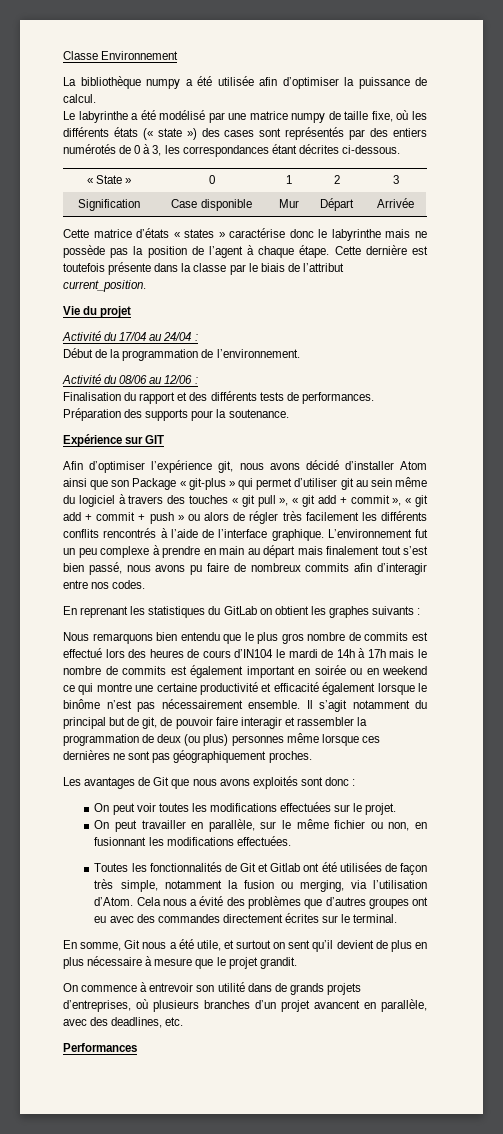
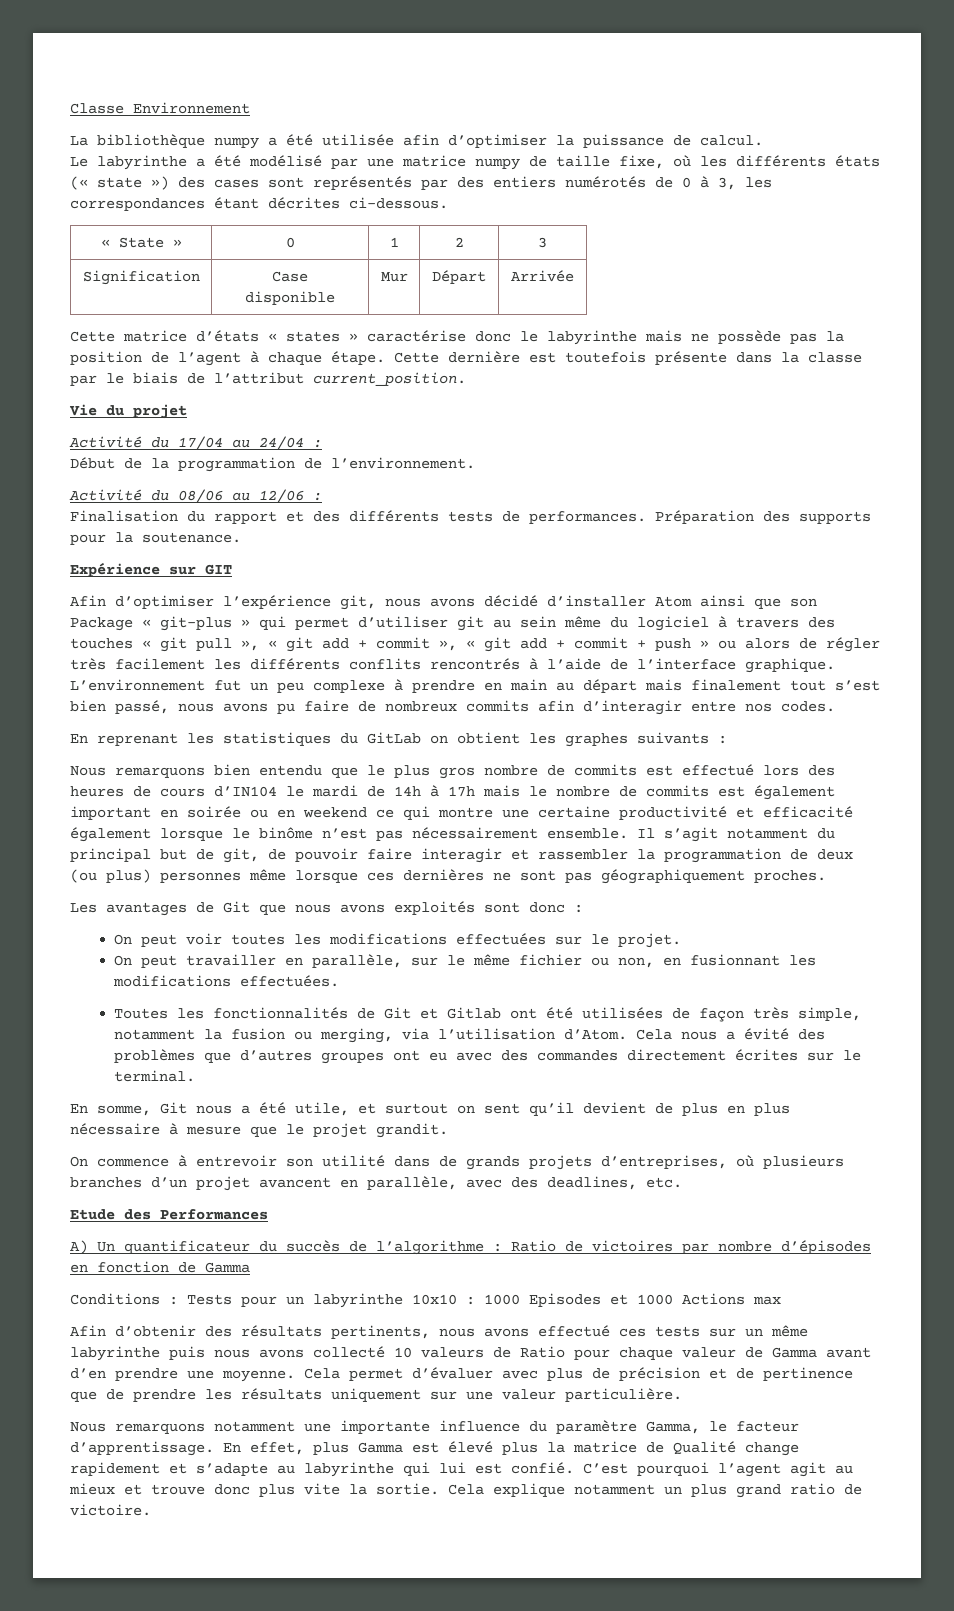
(184, 1021) none -> [70,1209,151,1220] Etude des
(137, 1047) none -> [70,1240,871,1255] [70,1261,250,1273] [70,1293,781,1308] [70,1325,808,1339] [70,1346,871,1361] [70,1367,853,1382] [70,1388,682,1402] [70,1420,799,1434] [70,1441,799,1456] [70,1462,853,1477] [69,1483,862,1498] [70,1504,151,1516] // A) Un quantificateur du succès de l’algorithme : Ratio de victoires par nombre d’épisodes en fonction de Gamma // Conditions : Tests pour un labyrinthe 10x10 : 1000 Episodes et 1000 Actions max // Afin d’obtenir des résultats pertinents, nous avons effectué ces tests sur un même labyrinthe puis nous avons collecté 10 valeurs de Ratio pour chaque valeur de Gamma avant d’en prendre une moyenne. Cela permet d’évaluer avec plus de précision et de pertinence que de prendre les résultats uniquement sur une valeur particulière. // Nous remarquons notamment une importante influence du paramètre Gamma, le facteur d’apprentissage. En effet, plus Gamma est élevé plus la matrice de Qualité change rapidement et s’adapte au labyrinthe qui lui est confié. C’est pourquoi l’agent agit au mieux et trouve donc plus vite la sortie. Cela explique notamment un plus grand ratio de victoire.

